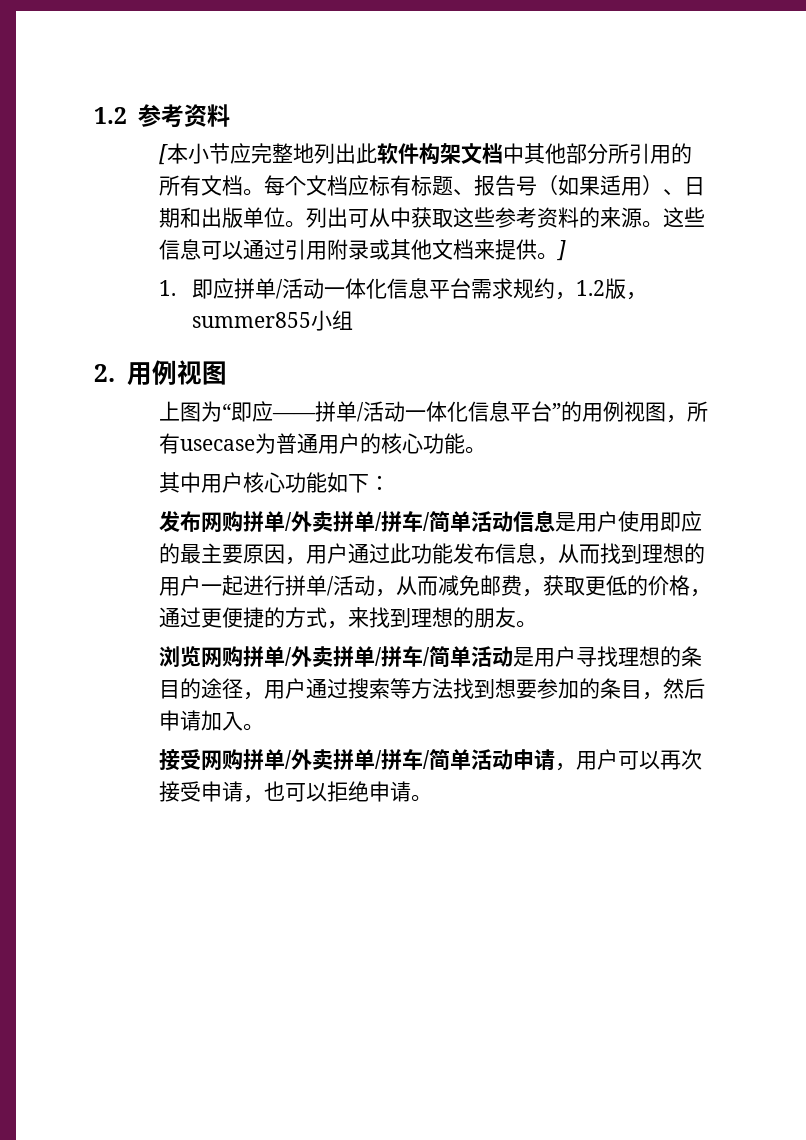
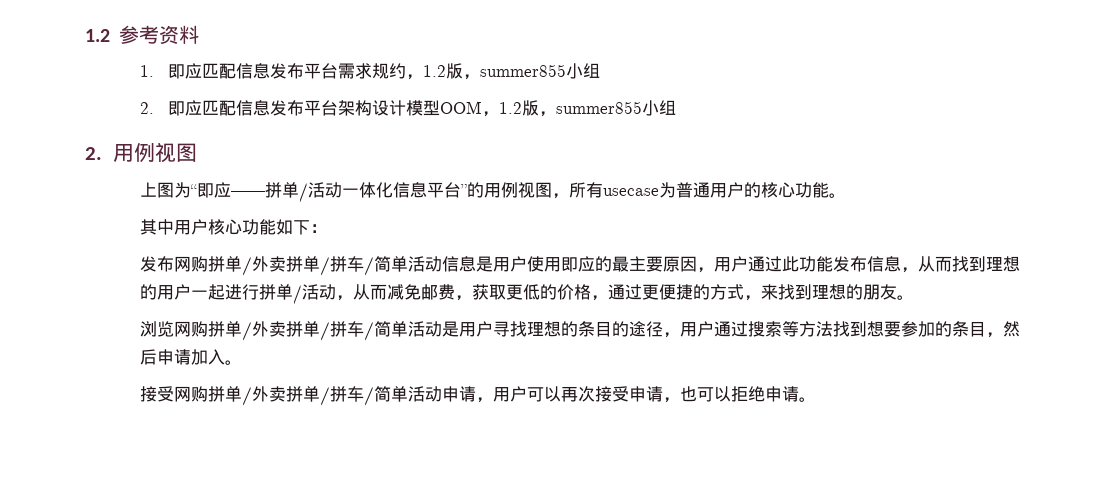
[159,143,693,165] [159,175,706,196] [159,207,706,228] [159,239,567,261] [159,278,429,299] [本小节应完整地列出此软件构架文档中其他部分所引用的所有文档。每个文档应标有标题、报告号（如果适用）、日期和出版单位。列出可从中获取这些参考资料的来源。这些信息可以通过引用附录或其他文档来提供。] // 1.即应拼单/活动一体化信息 -> [140,63,304,79] 1.即应匹配信息发布
(353, 320) none -> [140,100,676,117] // 2.即应匹配信息发布平台架构设计模型OOM，1.2版，summer855小组

